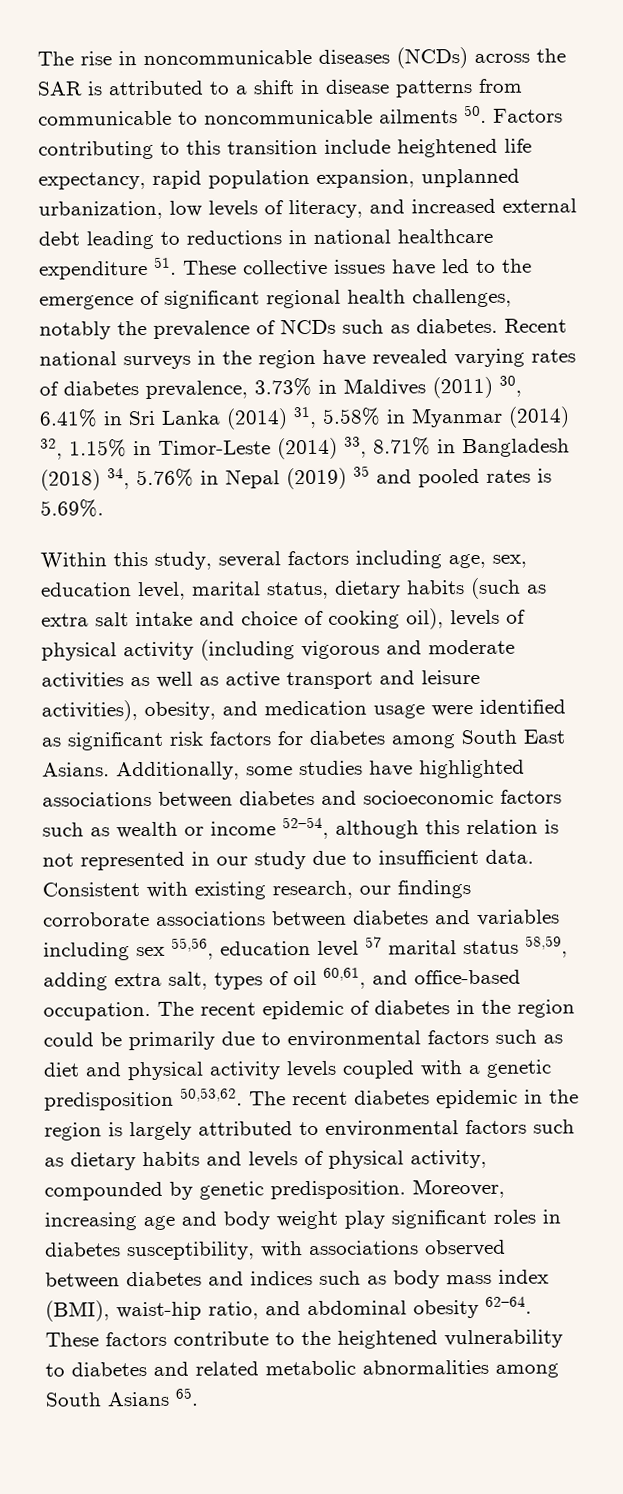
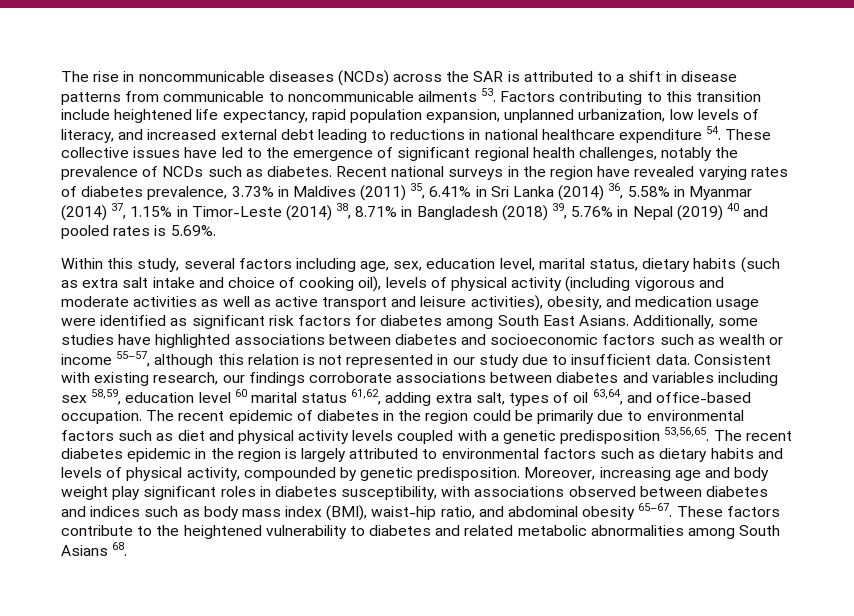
[464,104,487,124] 50. -> [481,88,497,102] 53.
[154,256,177,275] 51. -> [706,126,722,140] 54.
[499,375,522,397] 30, -> [410,183,426,199] 35,
[293,406,317,429] 31, -> [608,183,624,199] 36,
[40,438,63,460] 32, -> [111,203,127,219] 37,
[344,436,367,458] 33, -> [336,203,352,219] 38,
[107,468,130,490] 34, -> [552,203,568,219] 39,
[353,465,370,477] 35 -> [726,203,739,211] 40
[282,816,329,840] 52–54, -> [116,351,151,367] 55–57,
[171,937,214,960] 55,56, -> [91,389,122,405] 58,59,
[365,936,382,948] 57 -> [234,389,247,397] 60
[525,935,568,958] 58,59, -> [351,389,382,405] 61,62,
[323,967,366,989] 60,61, -> [592,389,623,405] 63,64,
[180,1087,243,1106] 50,53,62. -> [664,427,710,441] 53,56,65.
[485,1296,532,1314] 62–64. -> [638,503,673,517] 65–67.
[175,1387,199,1406] 65. -> [112,542,128,556] 68.

